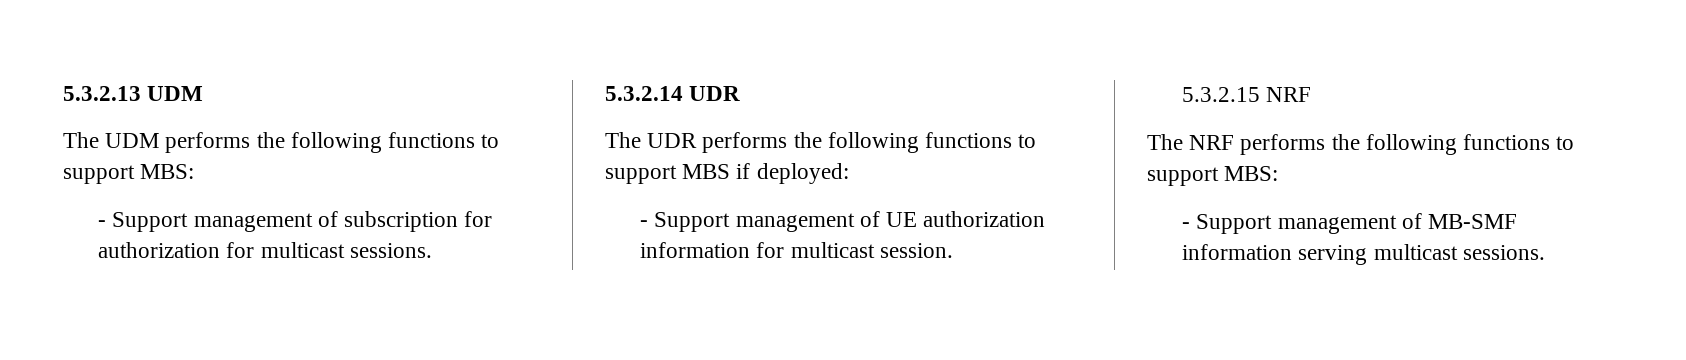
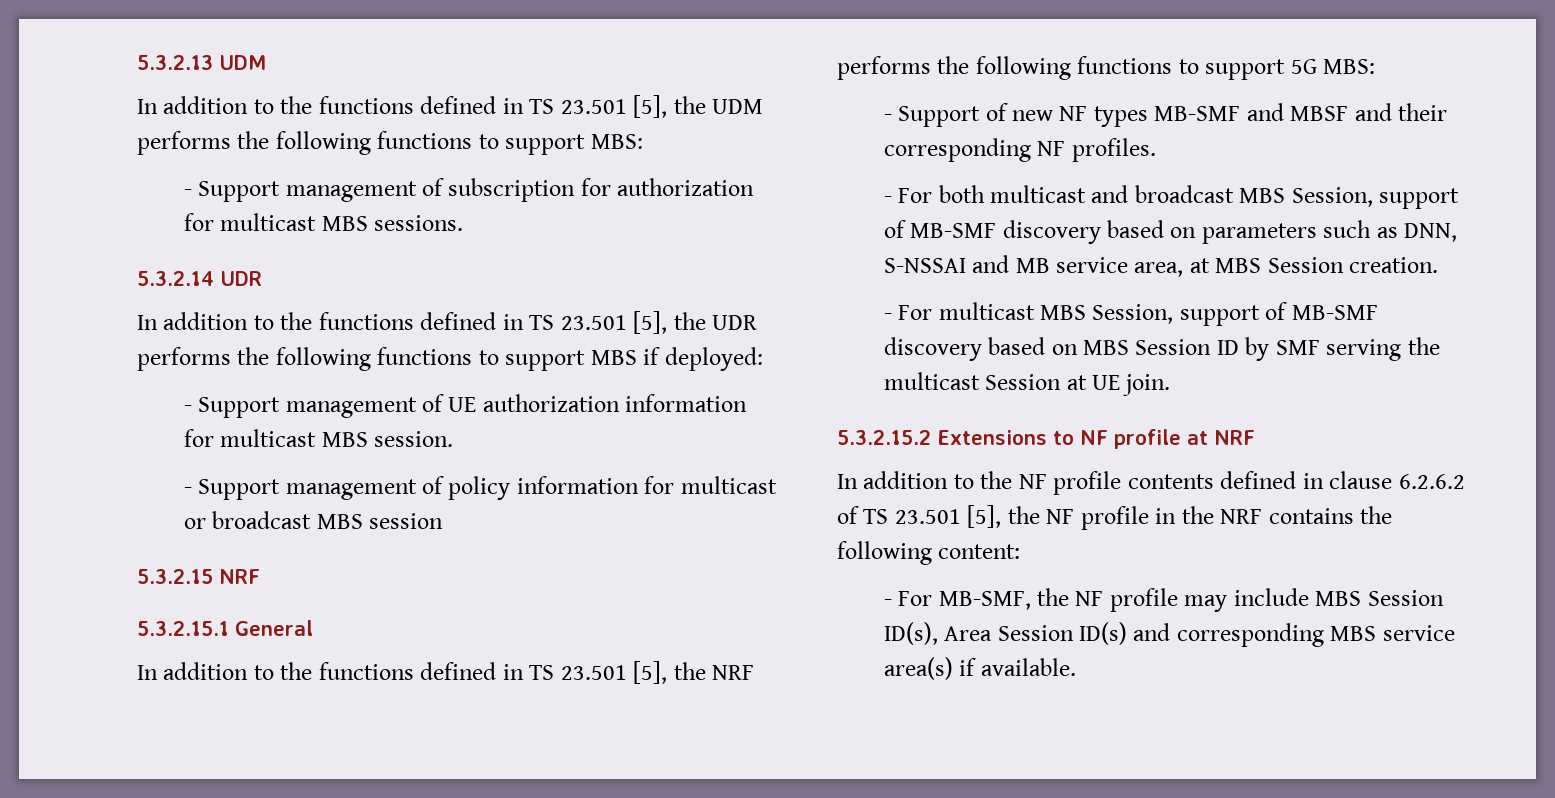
[63,132,99,148] The -> [137,95,706,118] In addition to the functions defined in TS 23.501 [5], the
(345, 250) none -> [321,216,368,231] MBS
[605,132,641,148] The -> [137,311,706,334] In addition to the functions defined in TS 23.501 [5], the
(875, 250) none -> [321,432,368,447] MBS
[1182,87,1312,102] [1147,134,1183,150] 5.3.2.15 NRF // The -> [183,476,777,500] [183,511,444,529] [137,569,260,584] [137,620,313,636] [137,661,706,684] - Support management of policy information for multicast or broadcast MBS session // 5.3.2.15 NRF // 5.3.2.15.1 General // In addition to the functions defined in TS 23.501 [5], the
[1224,166,1279,181] [1182,213,1517,234] [1182,244,1545,265] MBS: // - Support management of MB-SMF information serving multicast sessions. -> [1290,59,1376,74] [883,103,1448,127] [883,138,1156,162] [883,185,1460,209] [883,220,1458,244] [883,255,1439,277] [883,302,1378,326] [883,337,1440,361] [883,372,1171,396] [837,429,1255,449] [837,471,1465,495] [837,505,1393,530] [837,541,1021,565] [883,588,1444,612] [883,622,1455,647] [883,657,1076,680] 5G MBS: // - Support of new NF types MB-SMF and MBSF and their corresponding NF profiles. // - For both multicast and broadcast MBS Session, support of MB-SMF discovery based on parameters such as DNN, S-NSSAI and MB service area, at MBS Session creation. // - For multicast MBS Session, support of MB-SMF discovery based on MBS Session ID by SMF serving the multicast Session at UE join. // 5.3.2.15.2 Extensions to NF profile at NRF // In addition to the NF profile contents defined in clause 6.2.6.2 of TS 23.501 [5], the NF profile in the NRF contains the following content: // - For MB-SMF, the NF profile may include MBS Session ID(s), Area Session ID(s) and corresponding MBS service area(s) if available.

